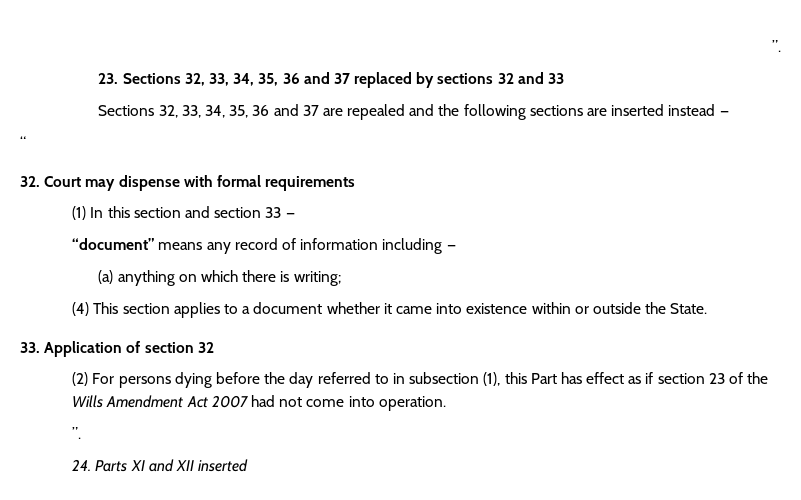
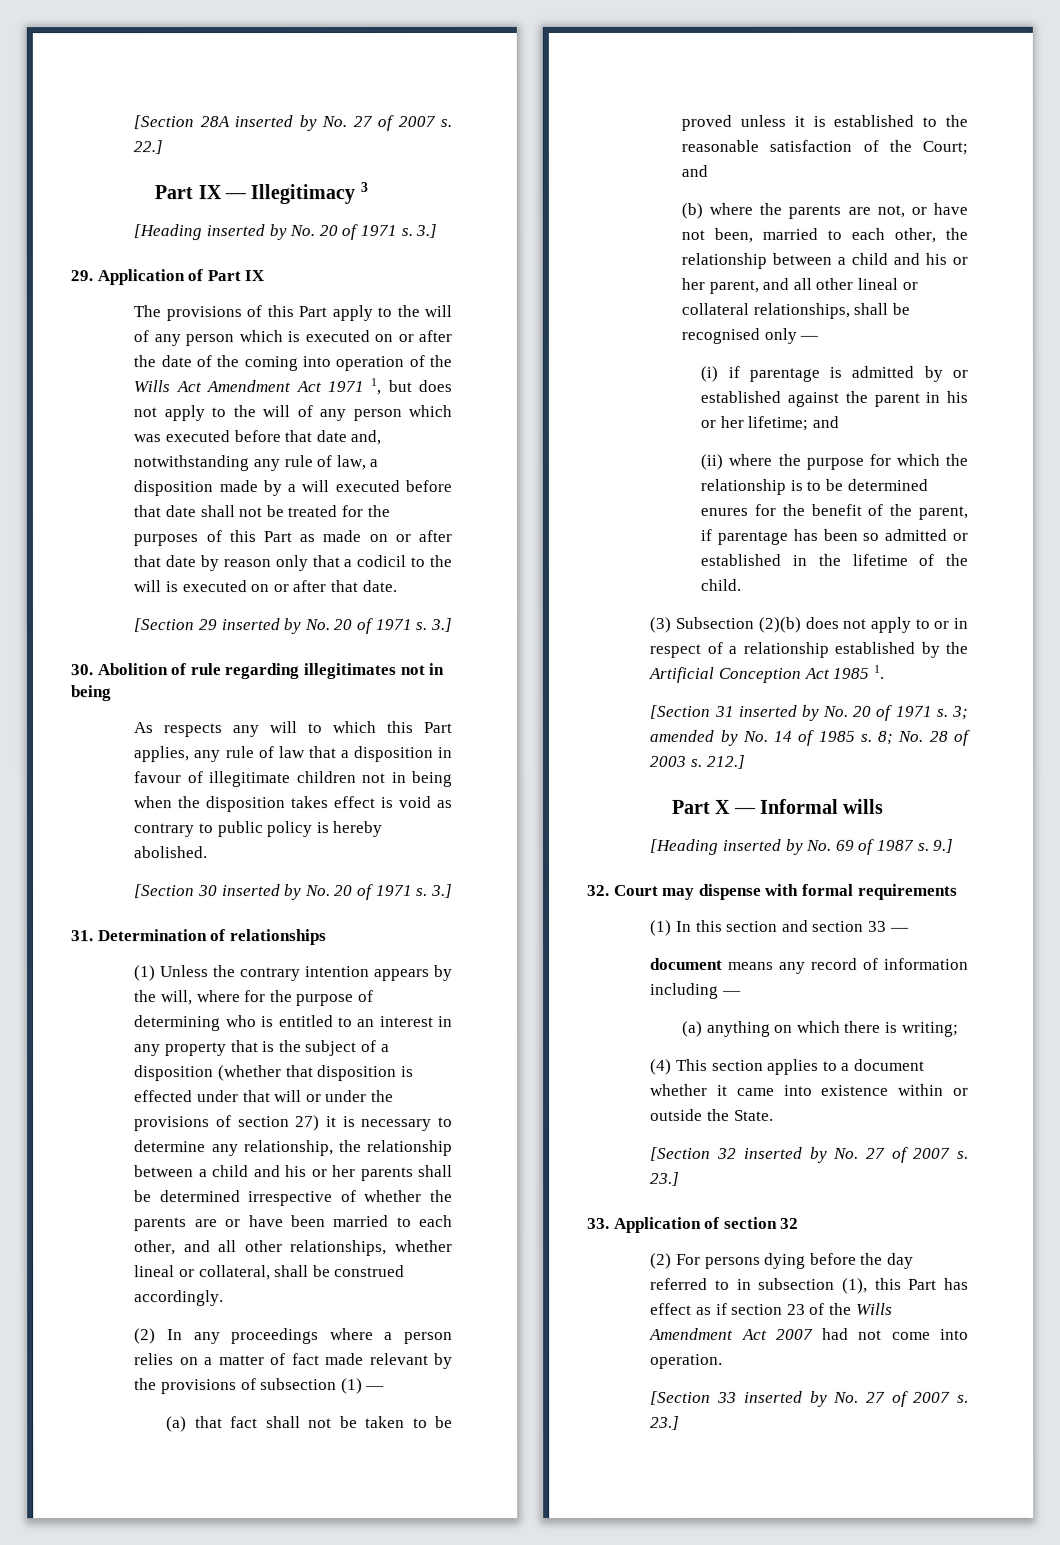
[772,40,781,52] [98,72,565,88] [98,104,729,120] [20,136,26,148] ”. // 23. Sections 32, 33, 34, 35, 36 and 37 replaced by sections 32 and 33 // Sections 32, 33, 34, 35, 36 and 37 are repealed and the following sections are inserted instead — // “ -> [133,115,452,132] [133,140,164,155] [154,182,368,205] [133,224,438,241] [70,269,266,286] [133,305,452,322] [133,330,452,347] [133,355,452,372] [133,378,452,396] [133,405,452,422] [133,430,382,446] [133,455,379,472] [133,480,452,497] [133,505,390,518] [133,530,452,547] [133,555,452,572] [133,580,397,593] [133,618,452,635] [70,663,445,680] [70,685,111,702] [133,721,452,738] [133,746,452,763] [133,771,453,788] [134,796,453,813] [134,821,384,838] [134,846,209,859] [134,884,453,901] [71,929,327,946] [134,965,453,982] [134,990,374,1007] [134,1015,453,1032] [134,1040,390,1057] [134,1065,414,1082] [134,1090,394,1103] [134,1115,453,1132] [134,1140,453,1157] [134,1165,453,1182] [134,1190,453,1207] [134,1215,453,1232] [134,1240,453,1257] [134,1265,406,1281] [134,1290,225,1307] [134,1328,453,1345] [134,1353,453,1370] [134,1378,386,1395] [166,1416,453,1433] [681,114,968,131] [681,139,968,155] [681,164,709,177] [681,202,968,219] [681,227,968,243] [681,252,968,269] [681,277,918,294] [681,302,910,319] [681,327,820,344] [700,365,968,382] [700,390,968,407] [700,415,840,431] [700,453,968,470] [700,478,928,495] [700,503,968,520] [700,528,968,545] [700,553,968,566] [700,578,742,591] [649,616,968,633] [649,641,968,658] [648,664,884,683] [649,704,968,721] [649,729,970,746] [649,754,745,769] [671,798,885,814] [650,838,955,855] [Section 28A inserted by No. 27 of 2007 s. 22.] // Part IX — Illegitimacy 3 // [Heading inserted by No. 20 of 1971 s. 3.] // 29. Application of Part IX // The provisions of this Part apply to the will of any person which is executed on or after the date of the coming into operation of the Wills Act Amendment Act 1971 1, but does not apply to the will of any person which was executed before that date and, notwithstanding any rule of law, a disposition made by a will executed before that date shall not be treated for the purposes of this Part as made on or after that date by reason only that a codicil to the will is executed on or after that date. // [Section 29 inserted by No. 20 of 1971 s. 3.] // 30. Abolition of rule regarding illegitimates not in being // As respects any will to which this Part applies, any rule of law that a disposition in favour of illegitimate children not in being when the disposition takes effect is void as contrary to public policy is hereby abolished. // [Section 30 inserted by No. 20 of 1971 s. 3.] // 31. Determination of relationships // (1) Unless the contrary intention appears by the will, where for the purpose of determining who is entitled to an interest in any property that is the subject of a disposition (whether that disposition is effected under that will or under the provisions of section 27) it is necessary to determine any relationship, the relationship between a child and his or her parents shall be determined irrespective of whether the parents are or have been married to each other, and all other relationships, whether lineal or collateral, shall be construed accordingly. // (2) In any proceedings where a person relies on a matter of fact made relevant by the provisions of subsection (1) — // (a) that fact shall not be taken to be proved unless it is established to the reasonable satisfaction of the Court; and // (b) where the parents are not, or have not been, married to each other, the relationship between a child and his or her parent, and all other lineal or collateral relationships, shall be recognised only — // (i) if parentage is admitted by or established against the parent in his or her lifetime; and // (ii) where the purpose for which the relationship is to be determined enures for the benefit of the parent, if parentage has been so admitted or established in the lifetime of the child. // (3) Subsection (2)(b) does not apply to or in respect of a relationship established by the Artificial Conception Act 1985 1. // [Section 31 inserted by No. 20 of 1971 s. 3; amended by No. 14 of 1985 s. 8; No. 28 of 2003 s. 212.] // Part X — Informal wills // [Heading inserted by No. 69 of 1987 s. 9.]
[72,238,155,250] “document” -> [650,957,724,970] document
(708, 308) none -> [650,1146,969,1163] [650,1171,681,1186] // [Section 32 inserted by No. 27 of 2007 s. 23.]
[72,427,82,439] [72,459,249,472] ”. // 24. Parts XI and XII inserted -> [650,1390,969,1407] [650,1415,681,1430] [Section 33 inserted by No. 27 of 2007 s. 23.]

